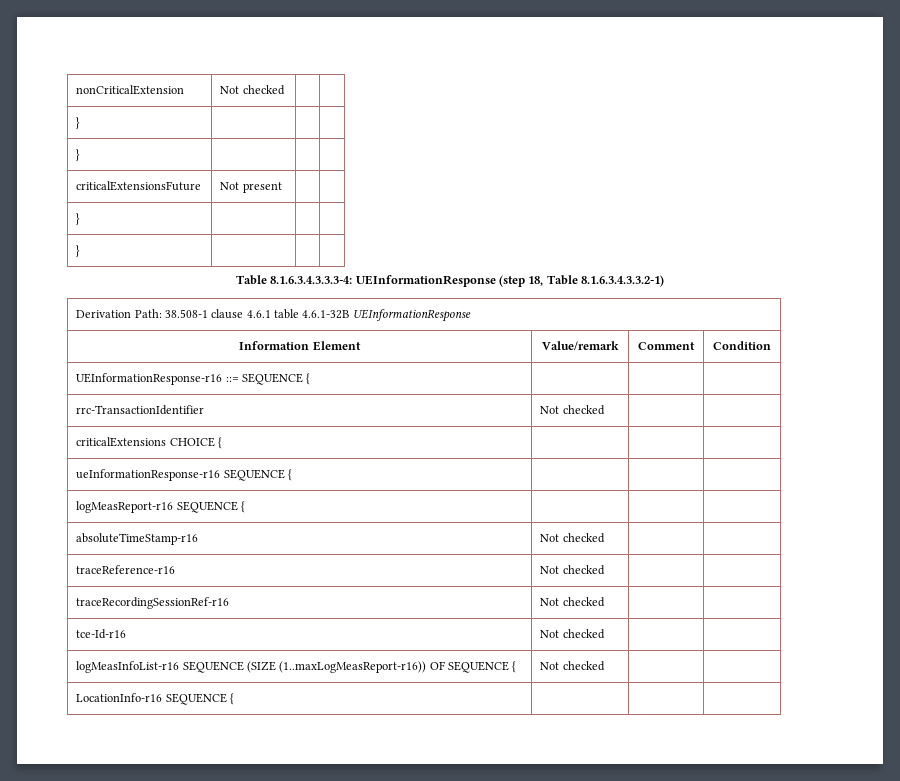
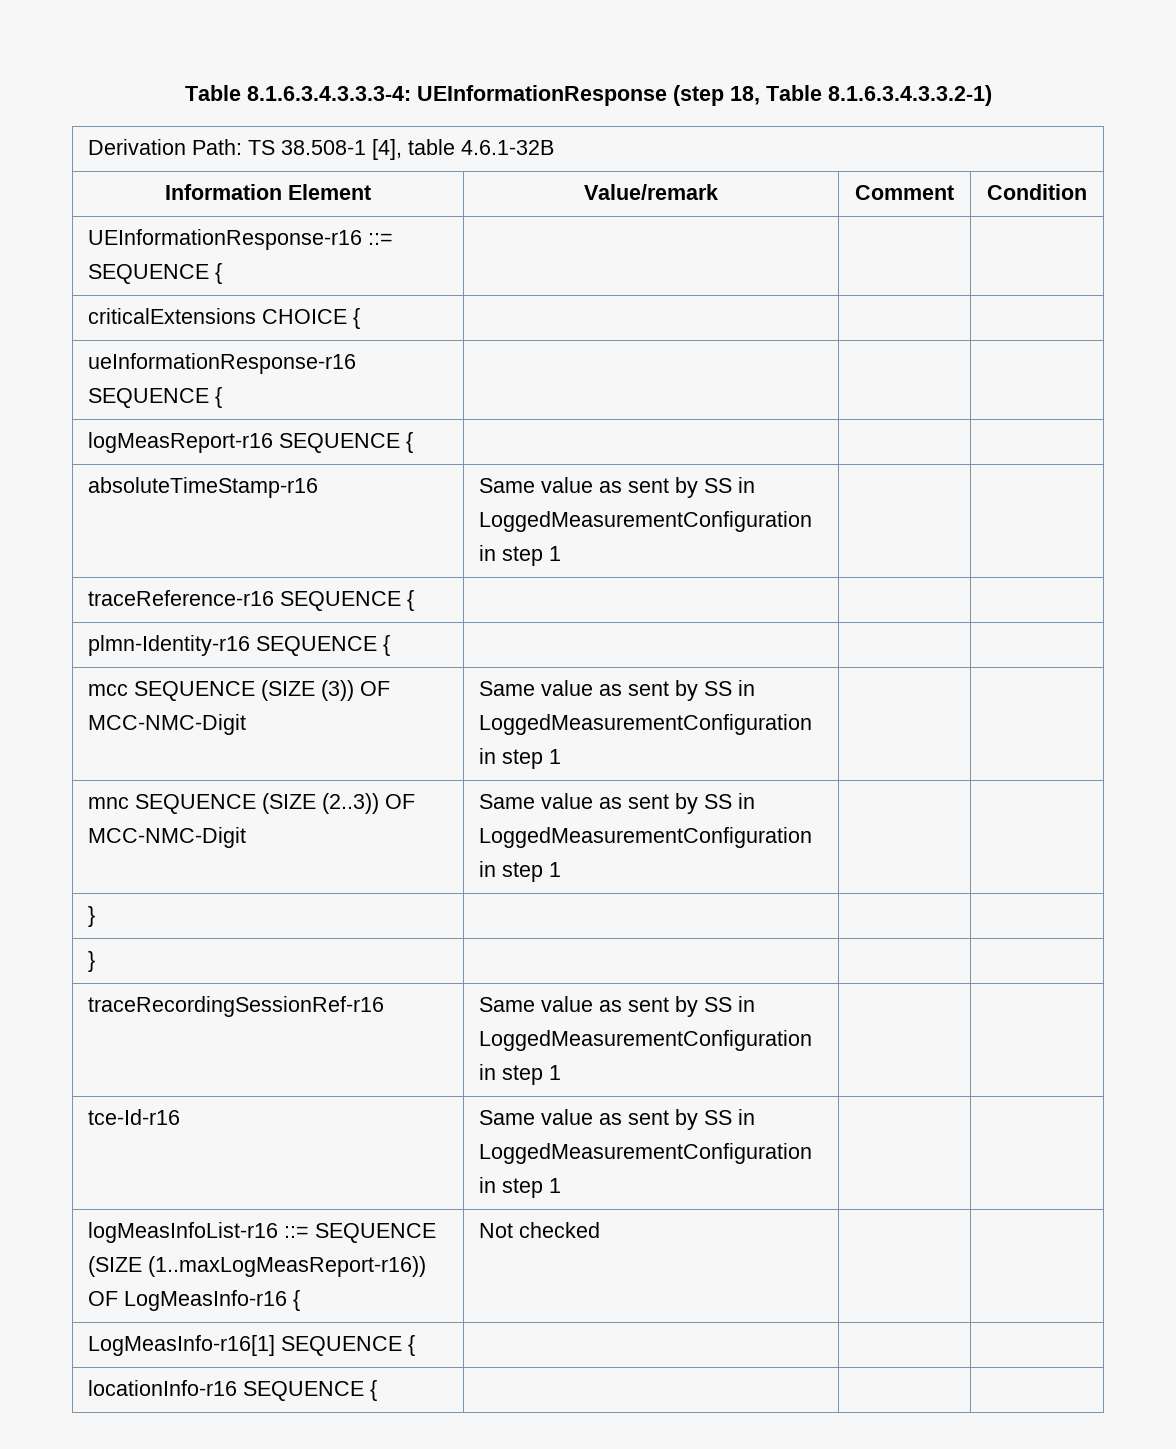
[76,85,185,95] [220,85,285,95] [76,117,81,129] [76,149,81,161] [76,181,202,191] [220,182,282,193] [76,213,81,225] [76,245,81,257] nonCriticalExtension | Not checked | | // } | | | // } | | | // criticalExtensionsFuture | Not present | | // } | | | // } | | | // -> (184, 93) none
[164,309,271,319] 38.508-1 clause 4.6.1 -> [247,139,402,160] TS 38.508-1 [4],
[352,309,471,322] UEInformationResponse -> (554, 147) none
[76,405,205,415] [540,405,605,415] // rrc-TransactionIdentifier | Not checked | | -> (222, 273) none
[540,533,605,543] [76,565,176,574] [540,565,605,575] [76,597,230,609] [540,597,605,607] [76,629,127,639] [540,629,605,639] Not checked | | // traceReference-r16 | Not checked | | // traceRecordingSessionRef-r16 | Not checked | | // tce-Id-r16 | Not checked -> [478,477,755,498] [478,511,812,532] [478,545,561,566] [87,590,414,611] [87,635,390,656] [87,680,390,701] [87,714,246,735] [478,680,755,701] [478,714,812,735] [478,748,561,769] [87,793,415,814] [87,827,246,848] [478,793,755,814] [478,827,812,848] [478,861,561,882] [87,906,95,927] [87,951,95,972] [87,996,384,1017] [478,996,755,1017] [478,1030,812,1051] [478,1064,561,1085] [87,1109,180,1125] [478,1109,755,1130] [478,1143,812,1164] [478,1177,561,1198] Same value as sent by SS in LoggedMeasurementConfiguration in step 1 | | // traceReference-r16 SEQUENCE { | | | // plmn-Identity-r16 SEQUENCE { | | | // mcc SEQUENCE (SIZE (3)) OF MCC-NMC-Digit | Same value as sent by SS in LoggedMeasurementConfiguration in step 1 | | // mnc SEQUENCE (SIZE (2..3)) OF MCC-NMC-Digit | Same value as sent by SS in LoggedMeasurementConfiguration in step 1 | | // } | | | // } | | | // traceRecordingSessionRef-r16 | Same value as sent by SS in LoggedMeasurementConfiguration in step 1 | | // tce-Id-r16 | Same value as sent by SS in LoggedMeasurementConfiguration in step 1
(180, 667) none -> [283,1226,309,1238] ::=
[448,661,510,673] SEQUENCE -> [123,1290,287,1311] LogMeasInfo-r16
[76,693,234,705] LocationInfo-r16 SEQUENCE { | | | -> [87,1335,415,1356] [87,1380,377,1401] LogMeasInfo-r16[1] SEQUENCE { | | | // locationInfo-r16 SEQUENCE { | | |

